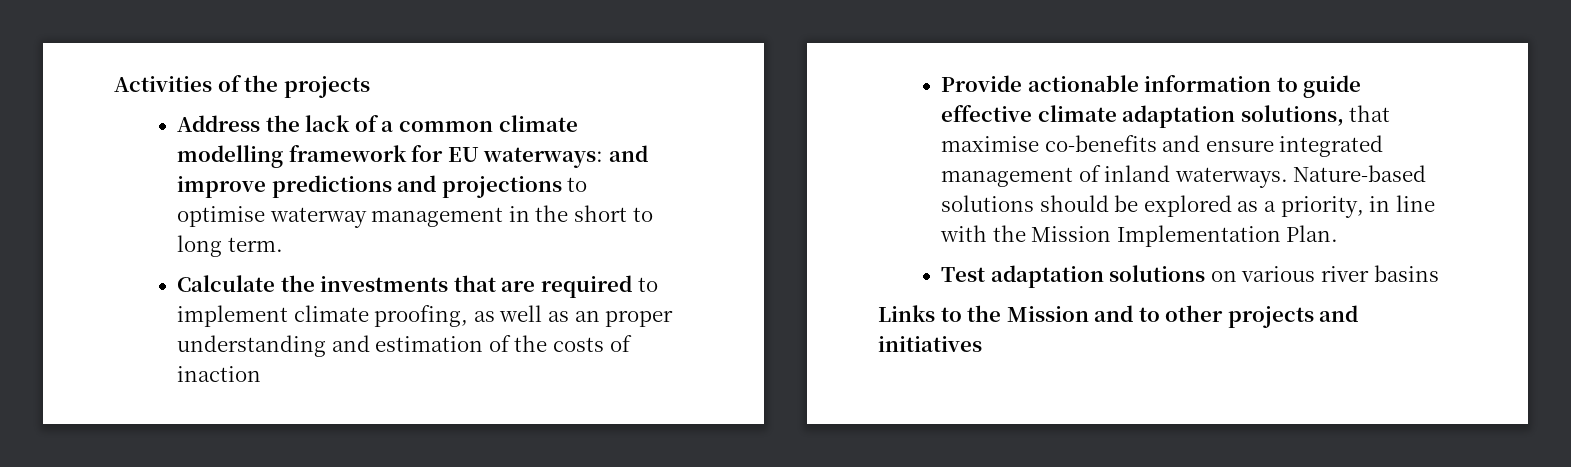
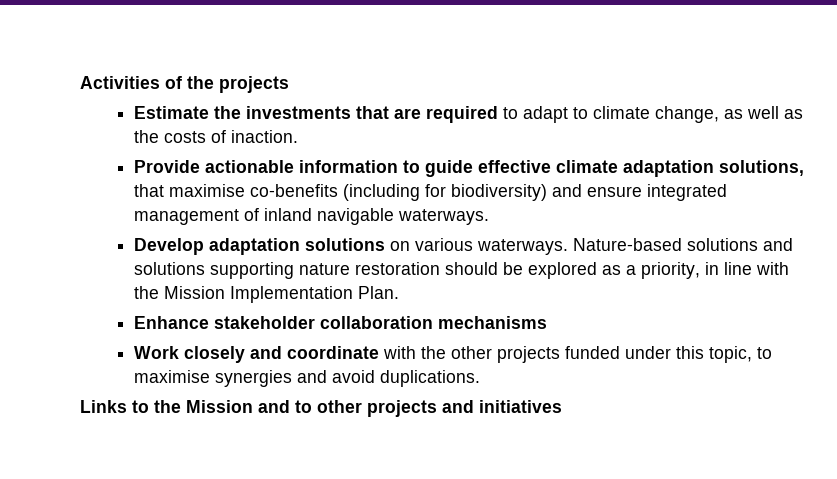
[177,115,578,132] [177,145,648,168] [177,175,588,198] [177,205,653,228] [177,235,283,257] [177,275,276,292] Address the lack of a common climate modelling framework for EU waterways: and improve predictions and projections to optimise waterway management in the short to long term. // Calculate -> [133,106,209,119] Estimate
[177,305,674,327] [177,335,511,357] implement climate proofing, as well as an proper understanding and estimation of -> [522,106,803,123] adapt to climate change, as well as
[177,366,262,382] inaction -> [230,130,298,143] inaction.
(1157, 143) none -> [342,184,547,201] (including for biodiversity)
[1174,165,1427,188] [941,195,1035,212] waterways. Nature-based solutions -> [316,208,489,225] [133,238,793,255] [133,262,440,279] navigable waterways. // Develop adaptation solutions on various waterways. Nature-based solutions and solutions supporting nature restoration
[941,265,1439,288] Test adaptation solutions on various river basins -> [133,316,547,329] [133,346,772,363] [133,370,480,387] Enhance stakeholder collaboration mechanisms // Work closely and coordinate with the other projects funded under this topic, to maximise synergies and avoid duplications.

